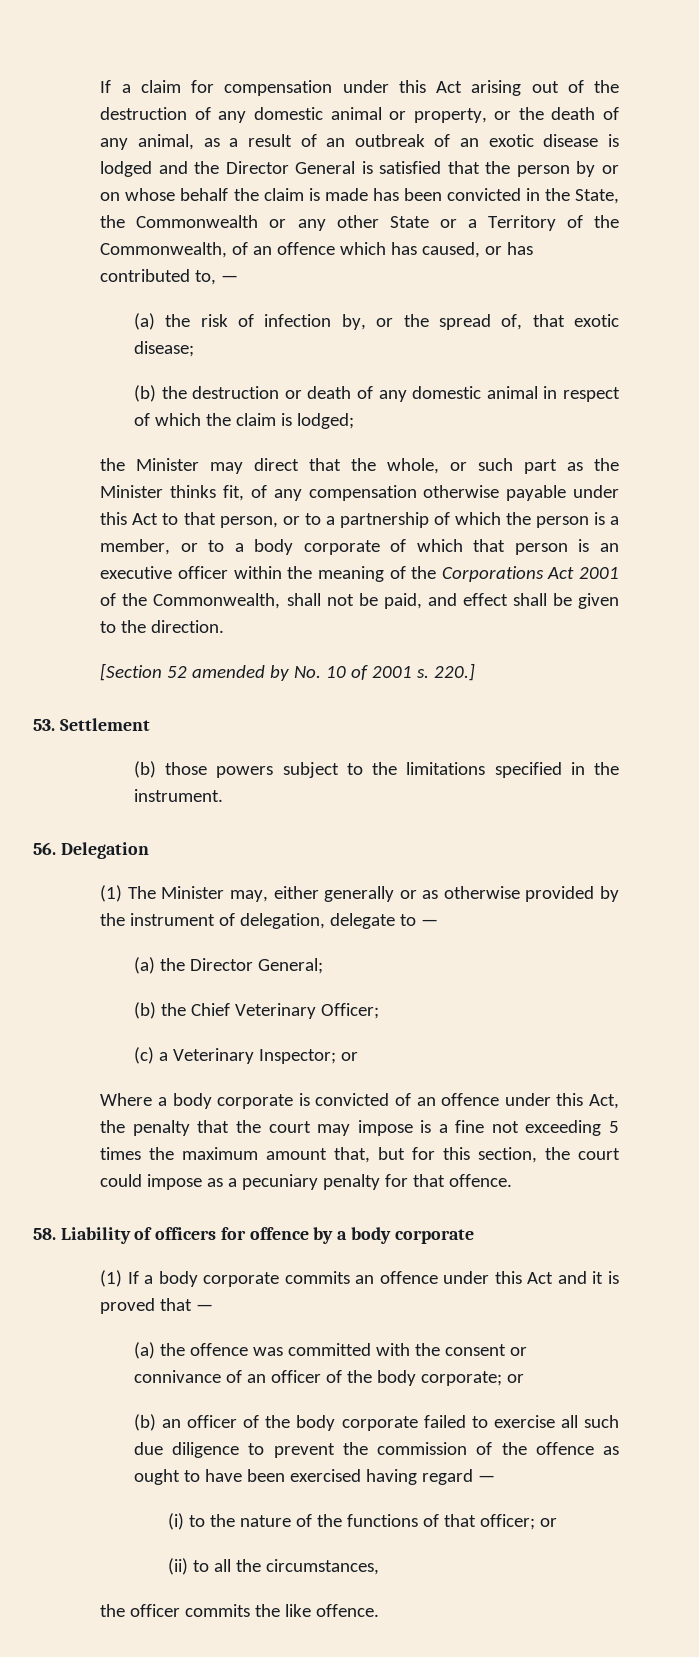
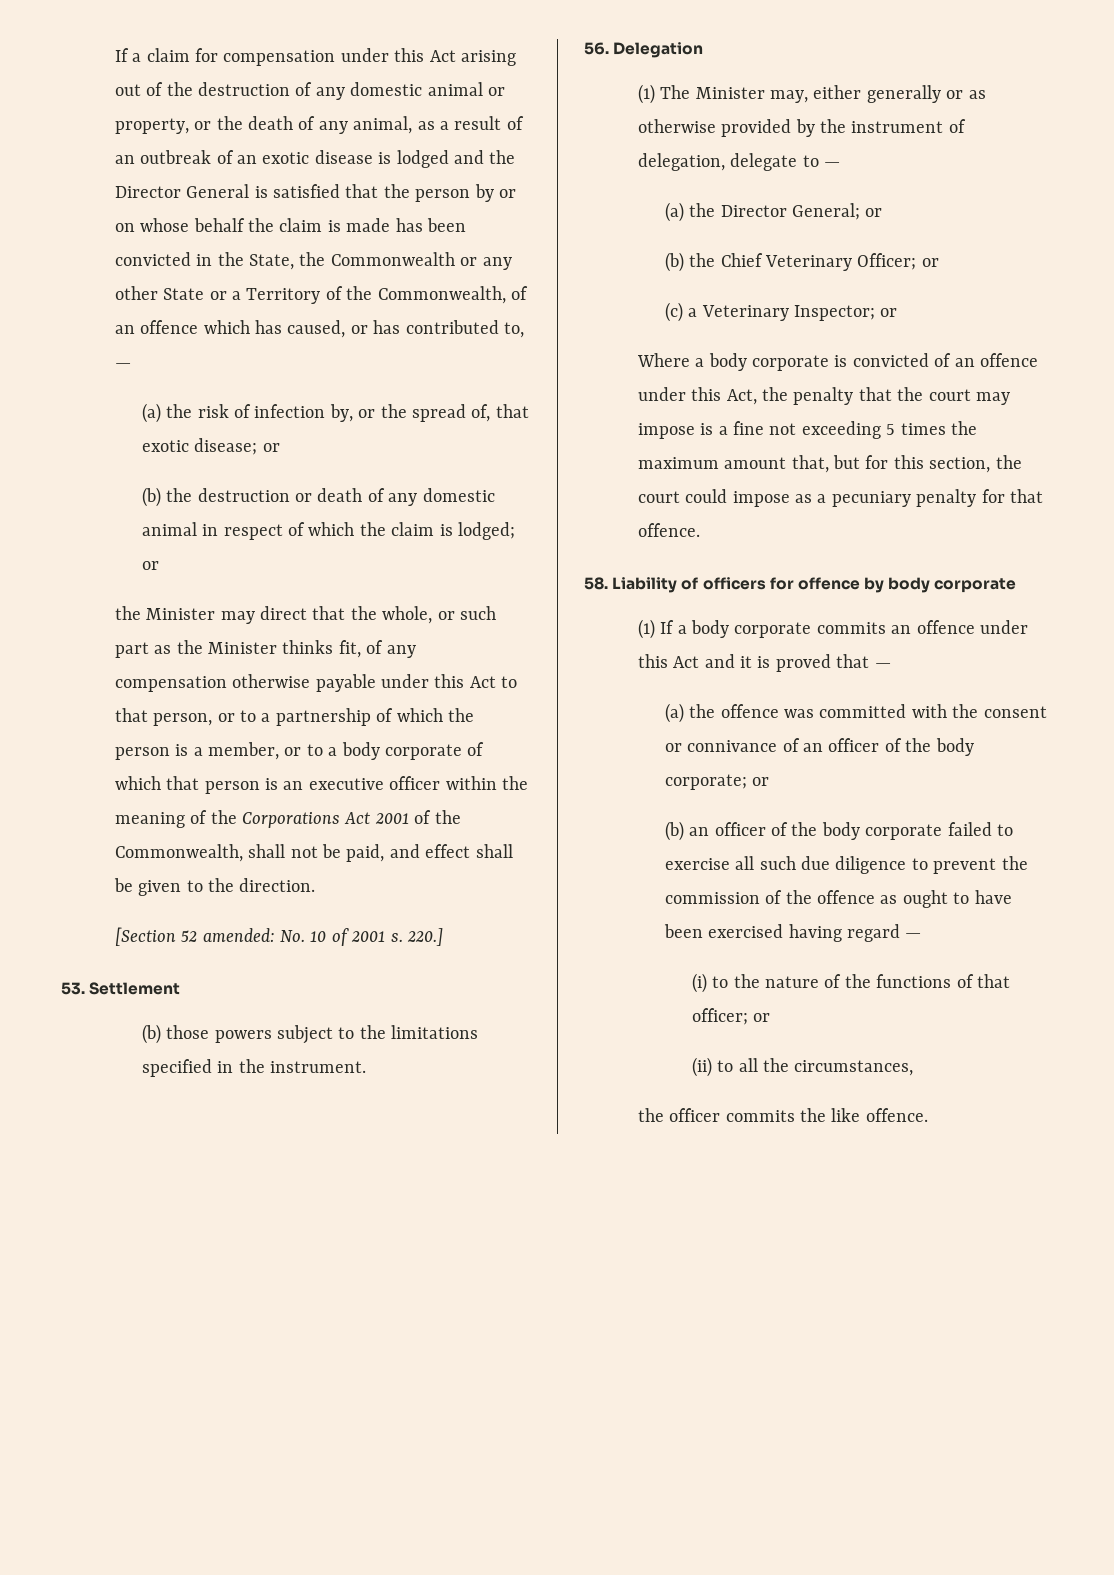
(195, 349) none -> [262,443,280,452] or
(355, 421) none -> [141,561,159,570] or
[192,665,290,681] amended by -> [202,928,275,942] amended:
(324, 966) none -> [865,208,883,217] or
(380, 1011) none -> [921,258,939,267] or
[337,1231,348,1240] a -> (885, 585) none

